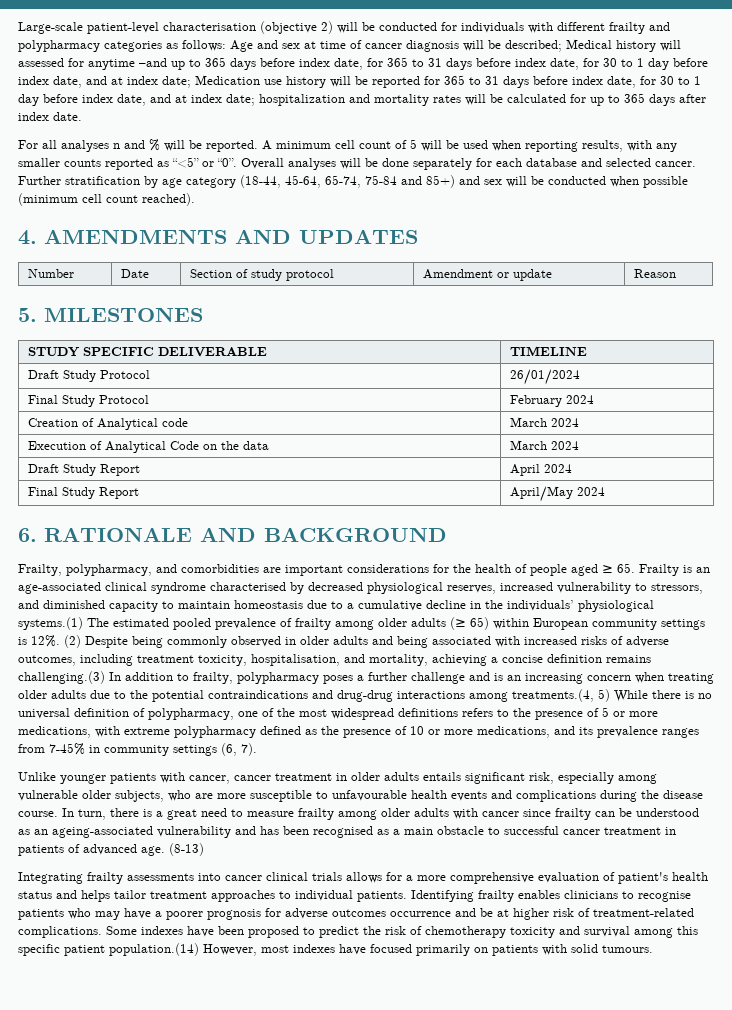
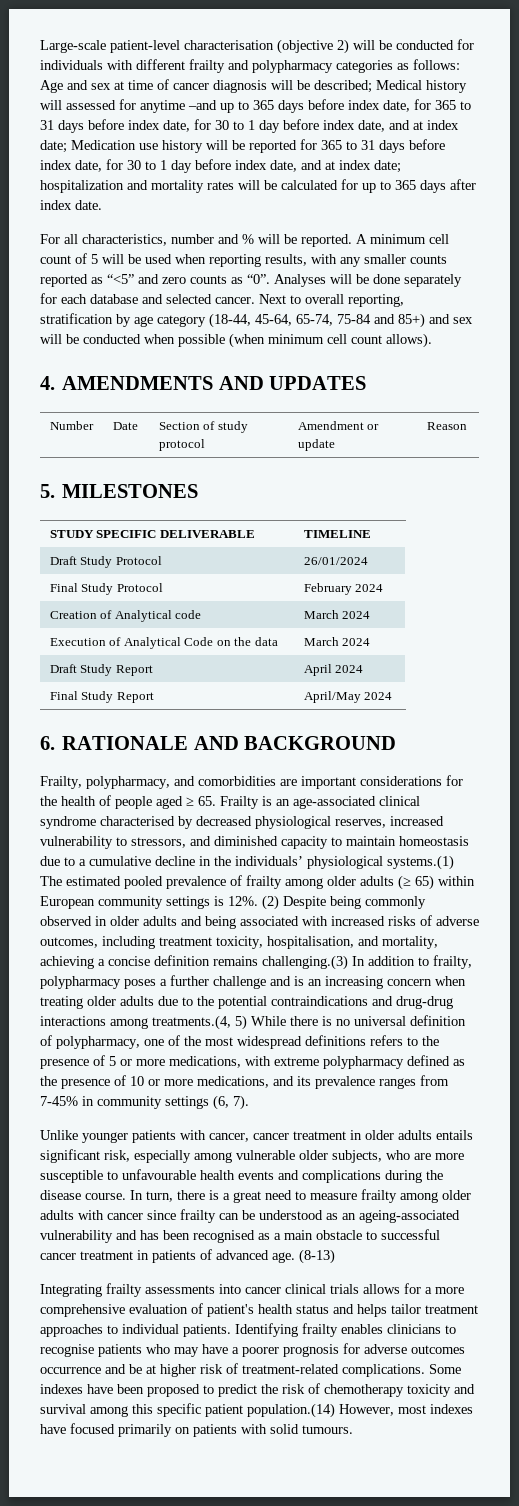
[61,140,120,152] analyses n -> [82,234,214,246] characteristics, number
[202,158,336,170] or “0”. Overall analyses -> [138,274,326,287] and zero counts as “0”. Analyses
[18,176,61,185] Further -> [259,294,404,307] Next to overall reporting,
[18,193,195,206] (minimum cell count reached). -> [229,333,432,348] (when minimum cell count allows).

